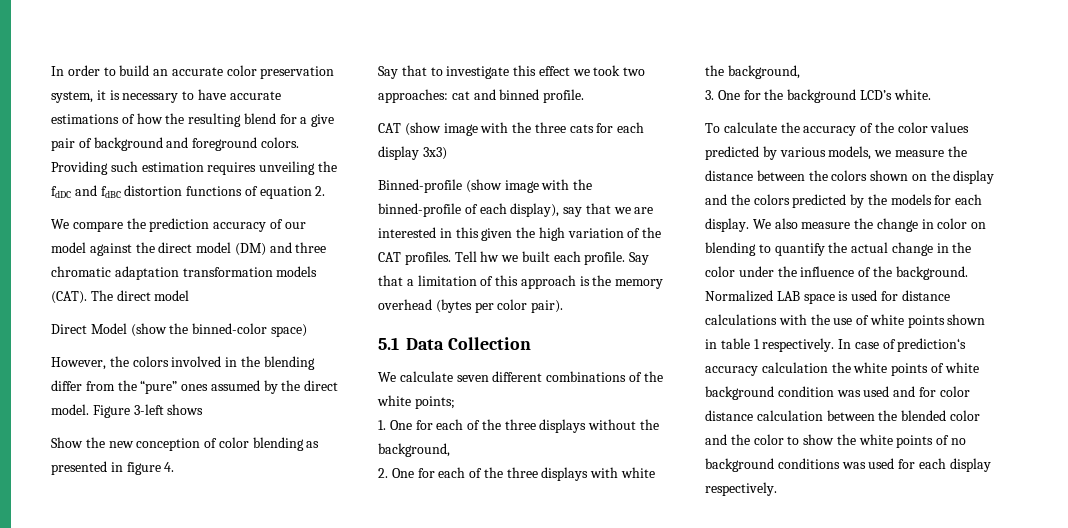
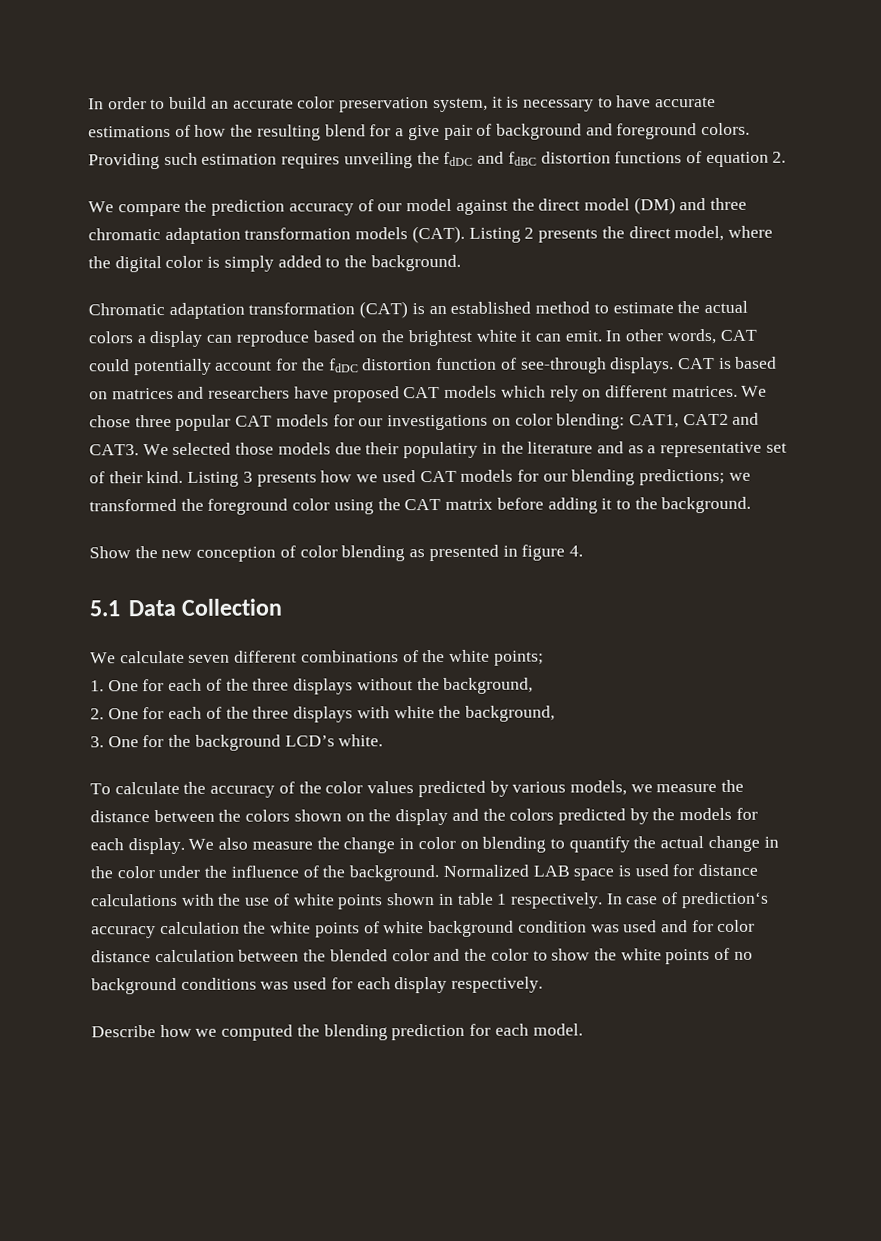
[90,290,190,301] [51,323,307,337] [51,356,315,370] [51,380,339,394] [51,404,204,418] The direct model // Direct Model (show the binned-color space) // However, the colors involved in the blending differ from the “pure” ones assumed by the direct model. Figure 3-left shows -> [468,225,773,243] [88,254,461,273] [88,300,748,319] [88,328,757,348] [89,356,778,376] [89,385,768,403] [89,412,760,431] [89,441,787,459] [89,468,751,487] [89,496,752,515] Listing 2 presents the direct model, where the digital color is simply added to the background. // Chromatic adaptation transformation (CAT) is an established method to estimate the actual colors a display can reproduce based on the brightest white it can emit. In other words, CAT could potentially account for the fdDC distortion function of see-through displays. CAT is based on matrices and researchers have proposed CAT models which rely on different matrices. We chose three popular CAT models for our investigations on color blending: CAT1, CAT2 and CAT3. We selected those models due their populatiry in the literature and as a representative set of their kind. Listing 3 presents how we used CAT models for our blending predictions; we transformed the foreground color using the CAT matrix before adding it to the background.
[378,65,646,79] [378,89,585,103] [378,122,645,136] [378,146,447,160] [378,179,593,193] [378,203,654,217] [378,227,662,241] [378,251,650,265] [378,275,664,289] [378,299,564,313] // Say that to investigate this effect we took two approaches: cat and binned profile. // CAT (show image with the three cats for each display 3x3) // Binned-profile (show image with the binned-profile of each display), say that we are interested in this given the high variation of the CAT profiles. Tell hw we built each profile. Say that a limitation of this approach is the memory overhead (bytes per color pair). -> (583, 551) none
(777, 489) none -> [91,1023,583,1041] // Describe how we computed the blending prediction for each model.

